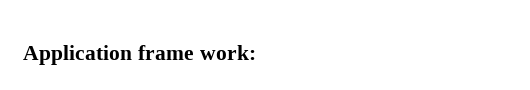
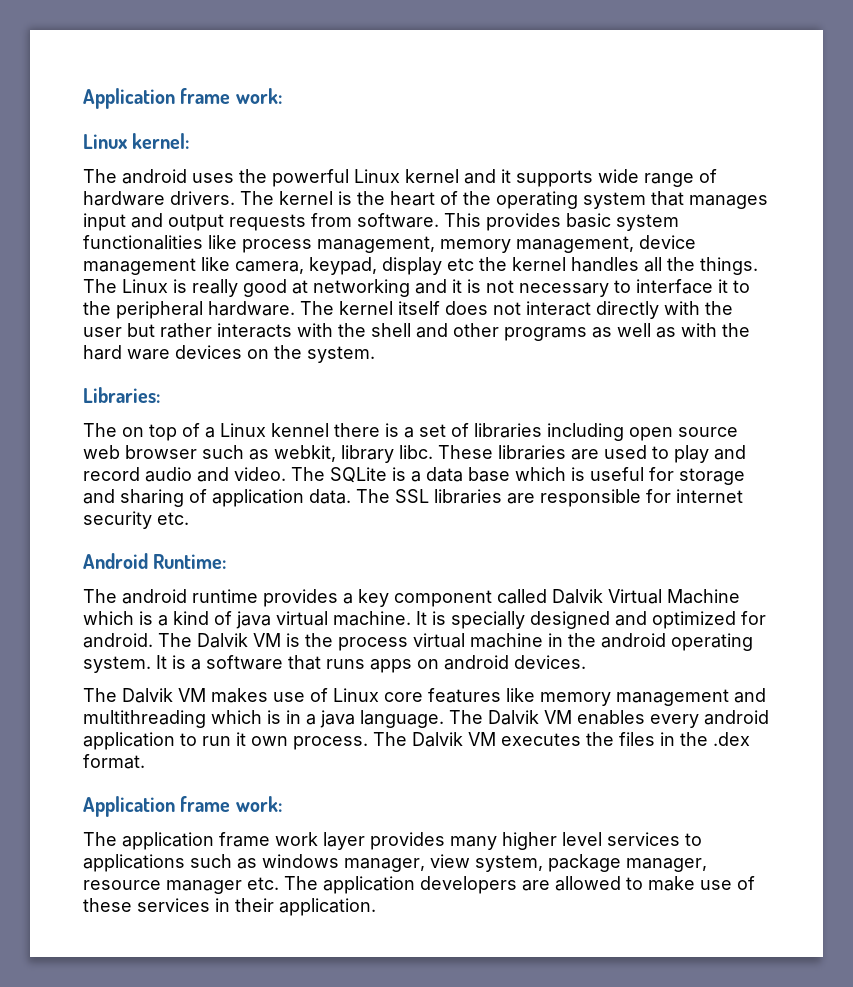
[23,45,256,65] Application frame work: -> [83,88,282,109] [83,133,190,149] [83,169,717,187] [83,191,768,209] [83,213,679,231] [83,235,696,253] [83,257,758,275] [83,279,750,297] [83,301,733,319] [83,323,750,341] [83,345,375,363] [83,387,160,403] [83,423,738,441] [83,445,746,463] [83,467,745,485] [83,489,743,507] [83,511,189,529] [83,553,227,569] [83,589,740,607] [83,611,766,629] [83,633,753,651] [83,655,586,673] [83,688,766,706] [83,710,769,728] [83,732,750,750] [83,754,145,769] [83,796,282,817] [83,832,702,850] [83,854,707,872] [83,876,755,894] [83,898,376,916] Application frame work: // Linux kernel: // The android uses the powerful Linux kernel and it supports wide range of hardware drivers. The kernel is the heart of the operating system that manages input and output requests from software. This provides basic system functionalities like process management, memory management, device management like camera, keypad, display etc the kernel handles all the things. The Linux is really good at networking and it is not necessary to interface it to the peripheral hardware. The kernel itself does not interact directly with the user but rather interacts with the shell and other programs as well as with the hard ware devices on the system. // Libraries: // The on top of a Linux kennel there is a set of libraries including open source web browser such as webkit, library libc. These libraries are used to play and record audio and video. The SQLite is a data base which is useful for storage and sharing of application data. The SSL libraries are responsible for internet security etc. // Android Runtime: // The android runtime provides a key component called Dalvik Virtual Machine which is a kind of java virtual machine. It is specially designed and optimized for android. The Dalvik VM is the process virtual machine in the android operating system. It is a software that runs apps on android devices. // The Dalvik VM makes use of Linux core features like memory management and multithreading which is in a java language. The Dalvik VM enables every android application to run it own process. The Dalvik VM executes the files in the .dex format. // Application frame work: // The application frame work layer provides many higher level services to applications such as windows manager, view system, package manager, resource manager etc. The application developers are allowed to make use of these services in their application.

